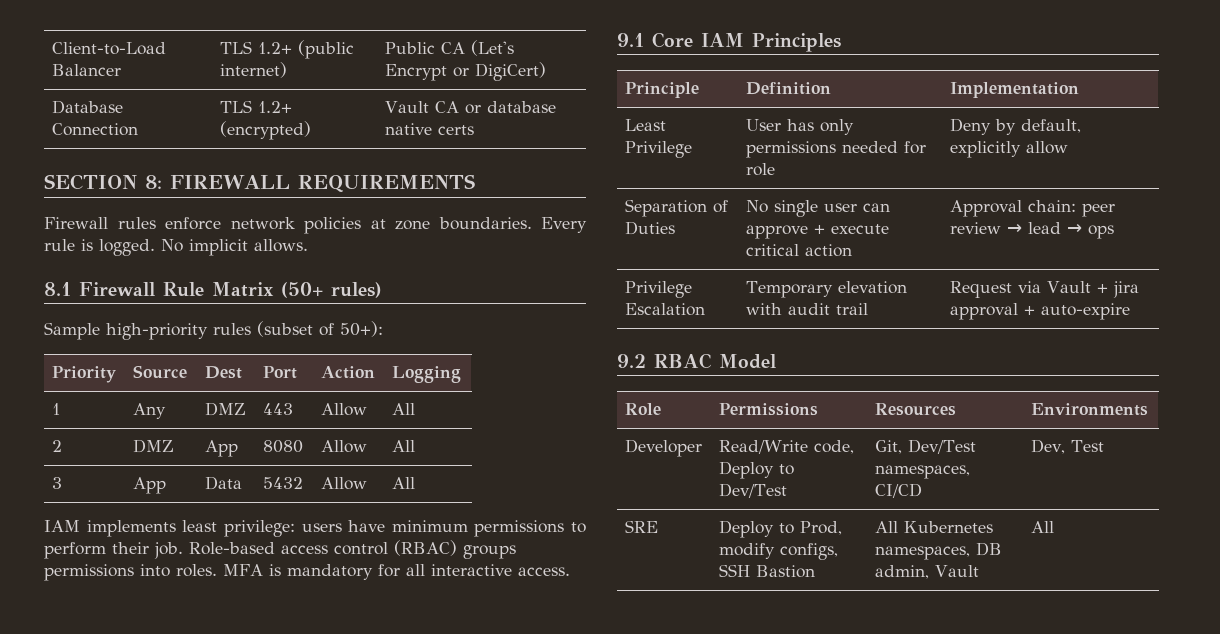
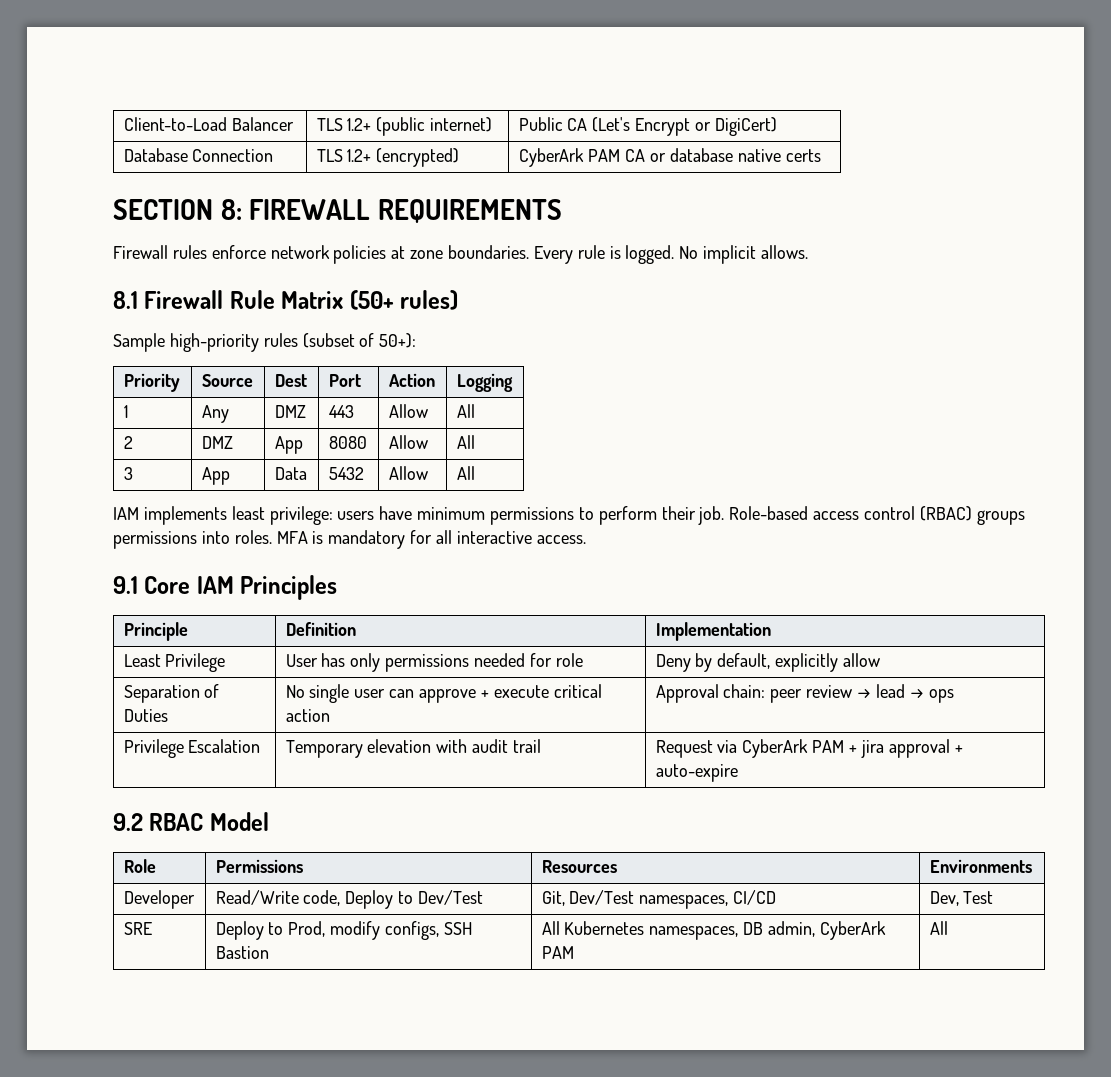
[385,101,430,113] Vault -> [518,148,621,167] CyberArk PAM
[1047,281,1092,293] Vault -> [742,739,845,758] CyberArk PAM
[935,565,980,577] Vault -> [819,921,886,940] [541,946,574,959] CyberArk PAM

